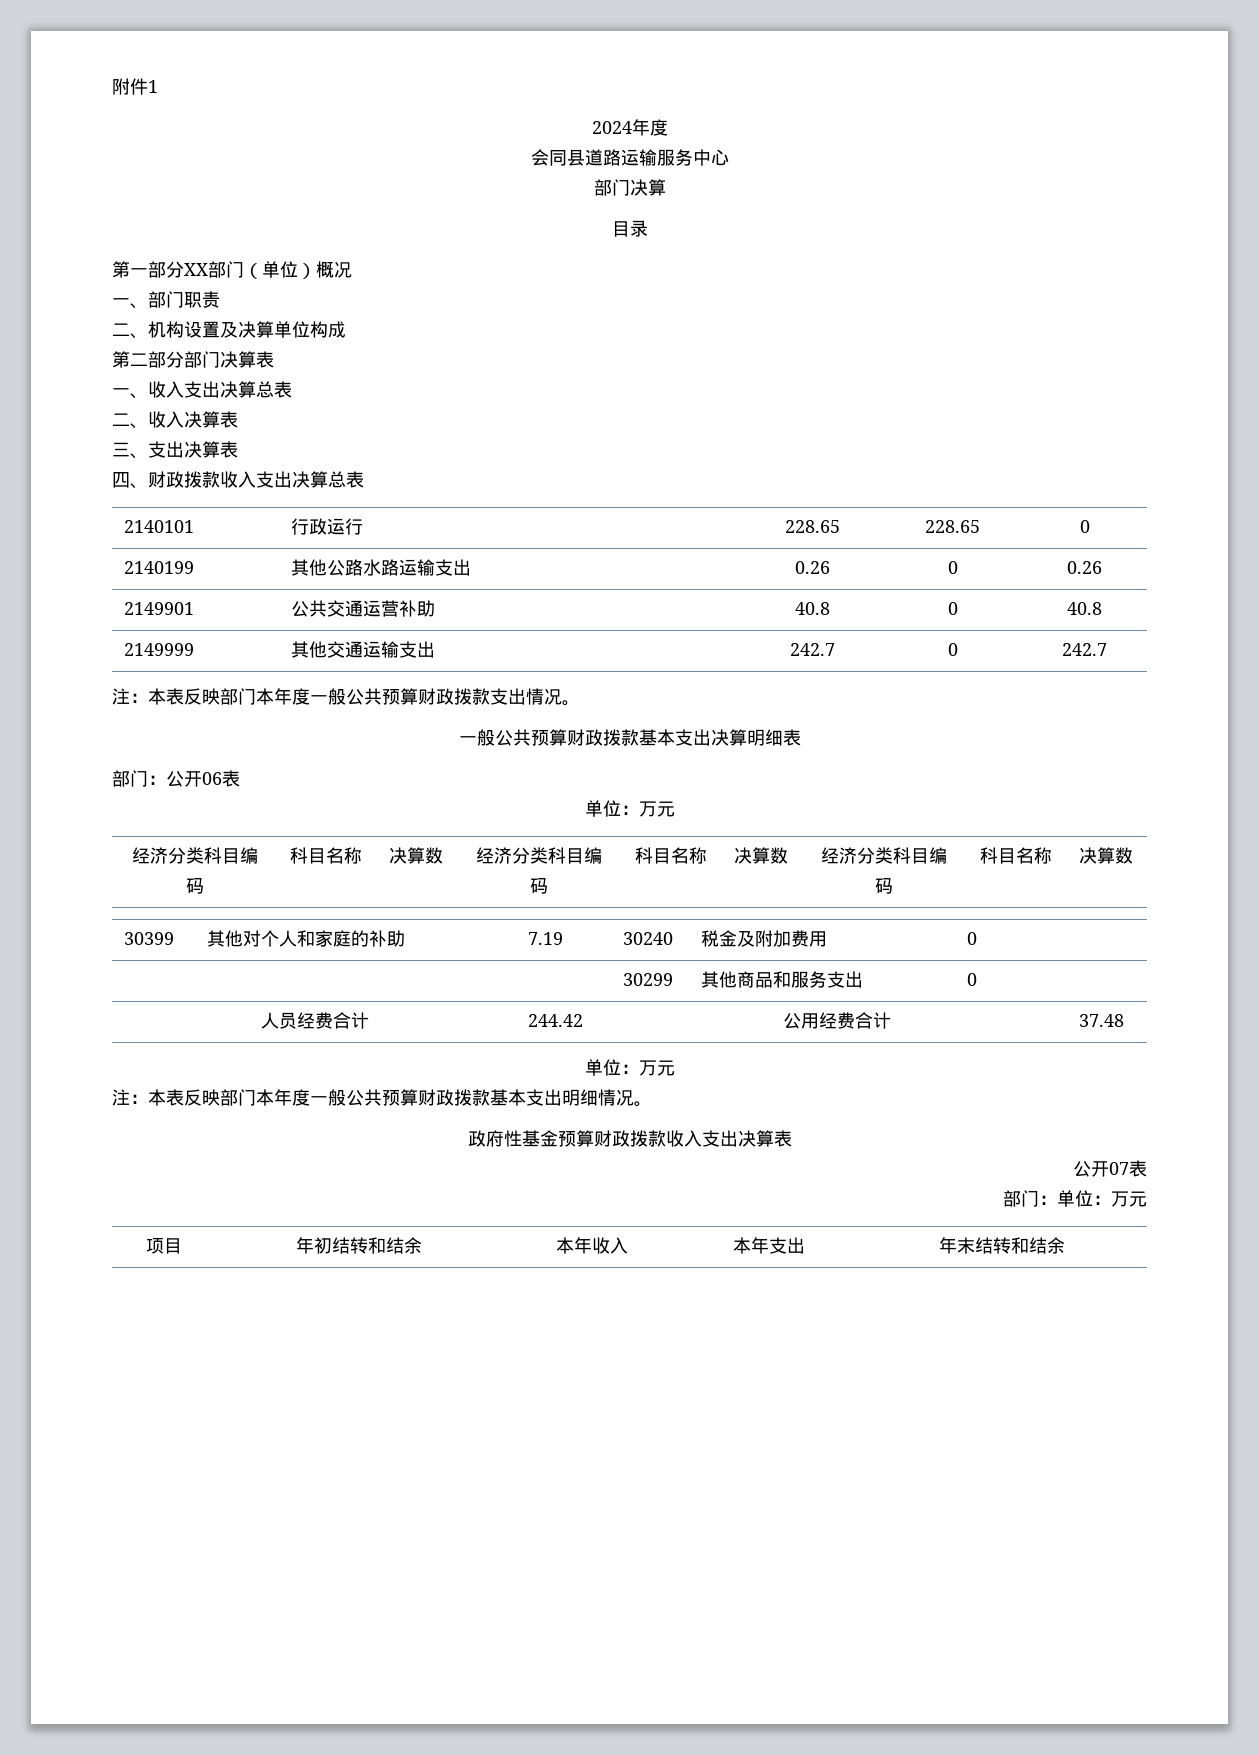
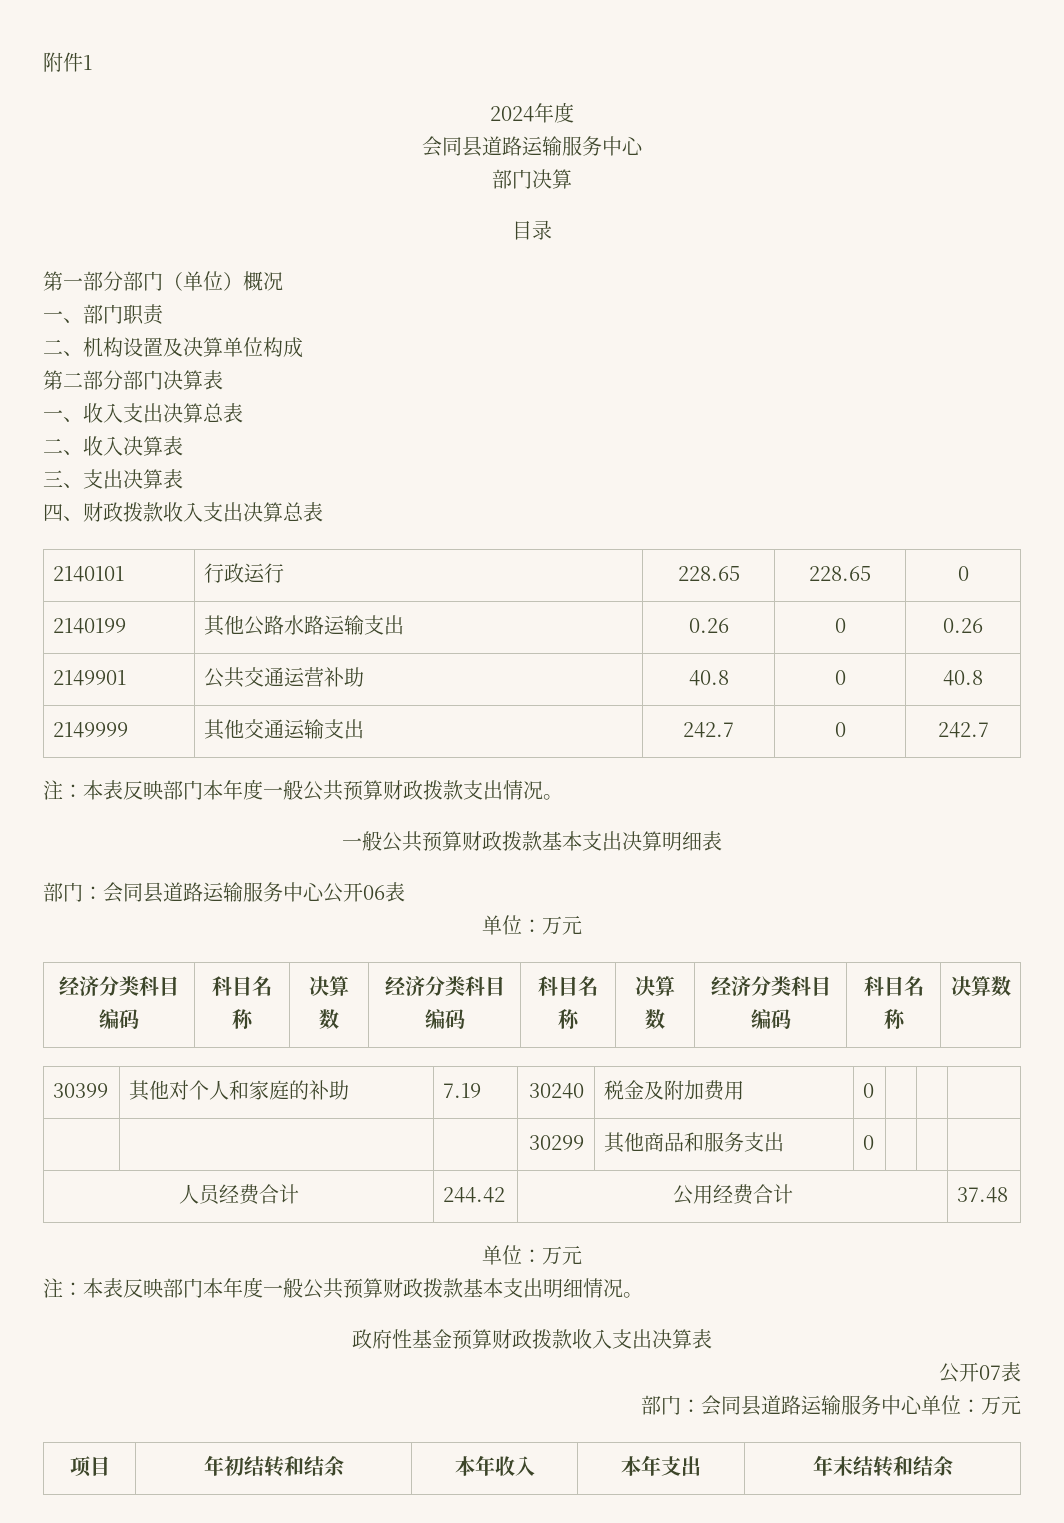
[184,263,208,276] XX -> (123, 281) none
(166, 780) none -> [103,882,325,903] 会同县道路运输服务中心
(1057, 1200) none -> [701,1395,923,1416] 会同县道路运输服务中心

